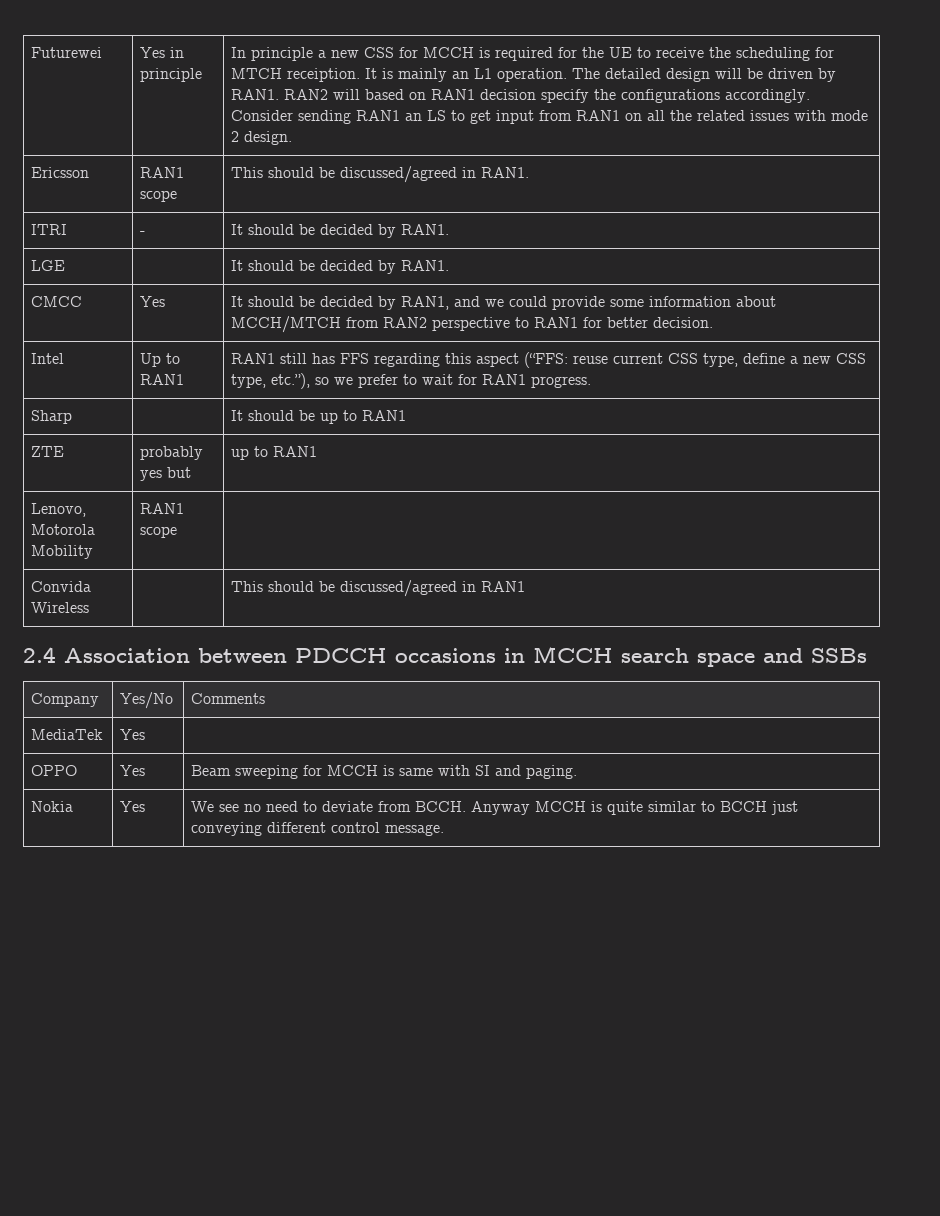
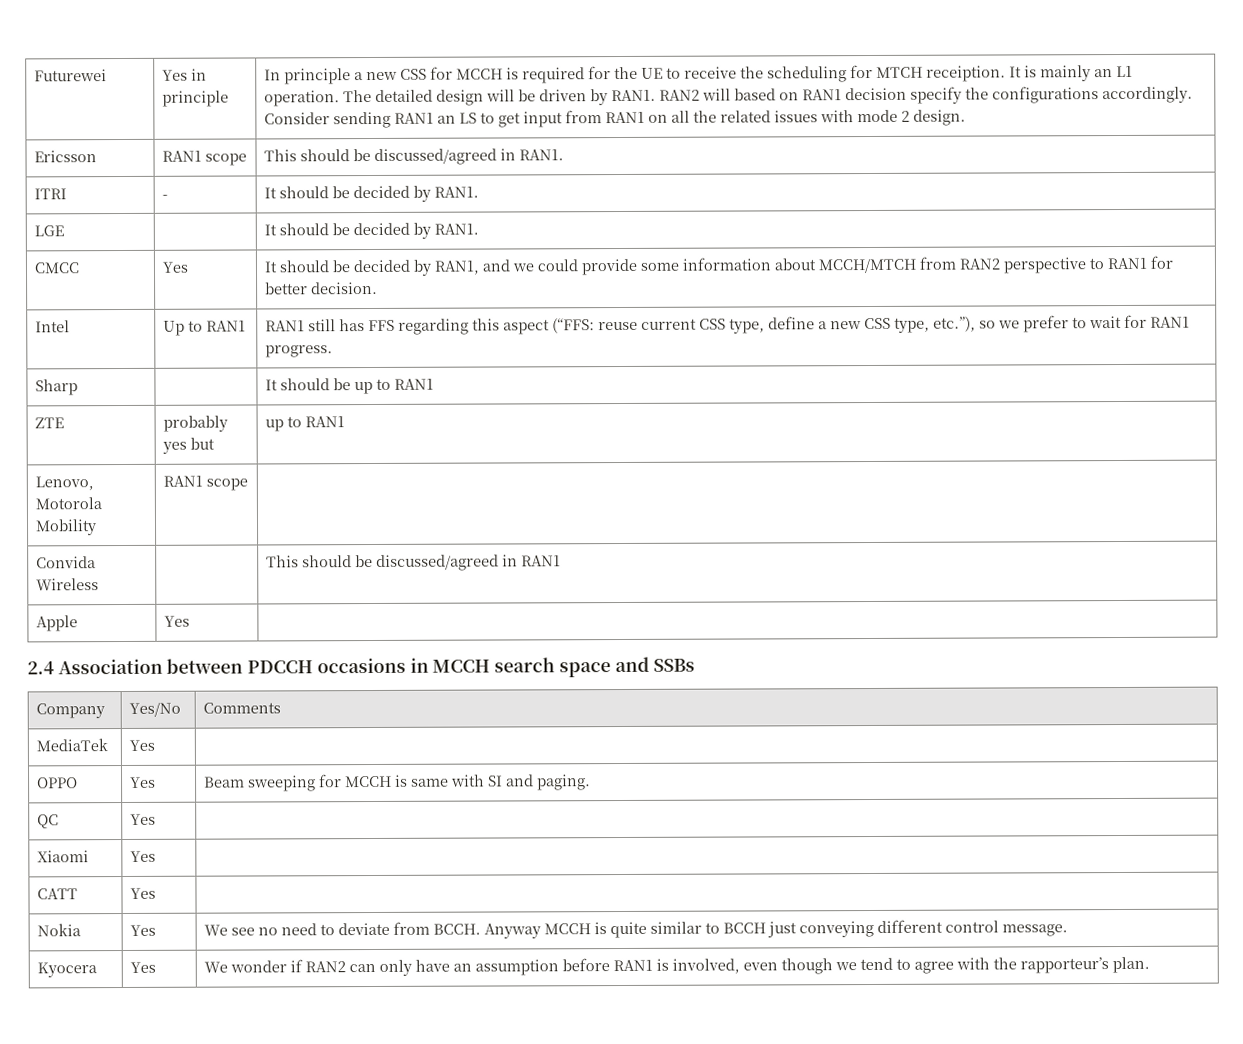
(526, 586) none -> [36,615,79,632] [164,615,191,627] // Apple | Yes |
(578, 772) none -> [37,814,60,829] [130,813,157,825] [37,850,90,863] [130,850,157,862] [37,888,79,900] [130,887,157,899] // QC | Yes | // Xiaomi | Yes | // CATT | Yes |
(445, 830) none -> [37,962,98,978] [130,961,157,973] [204,956,1151,976] // Kyocera | Yes | We wonder if RAN2 can only have an assumption before RAN1 is involved, even though we tend to agree with the rapporteur’s plan.

